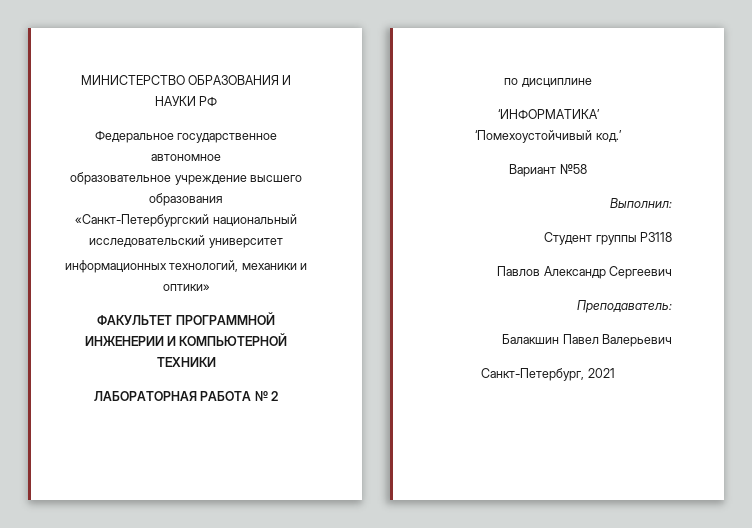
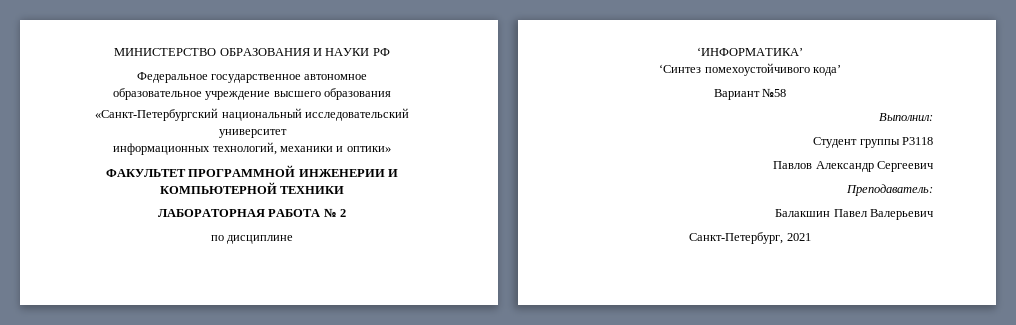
[475,130,622,143] ‘Помехоустойчивый код.’ -> [659,63,841,76] ‘Синтез помехоустойчивого кода’

